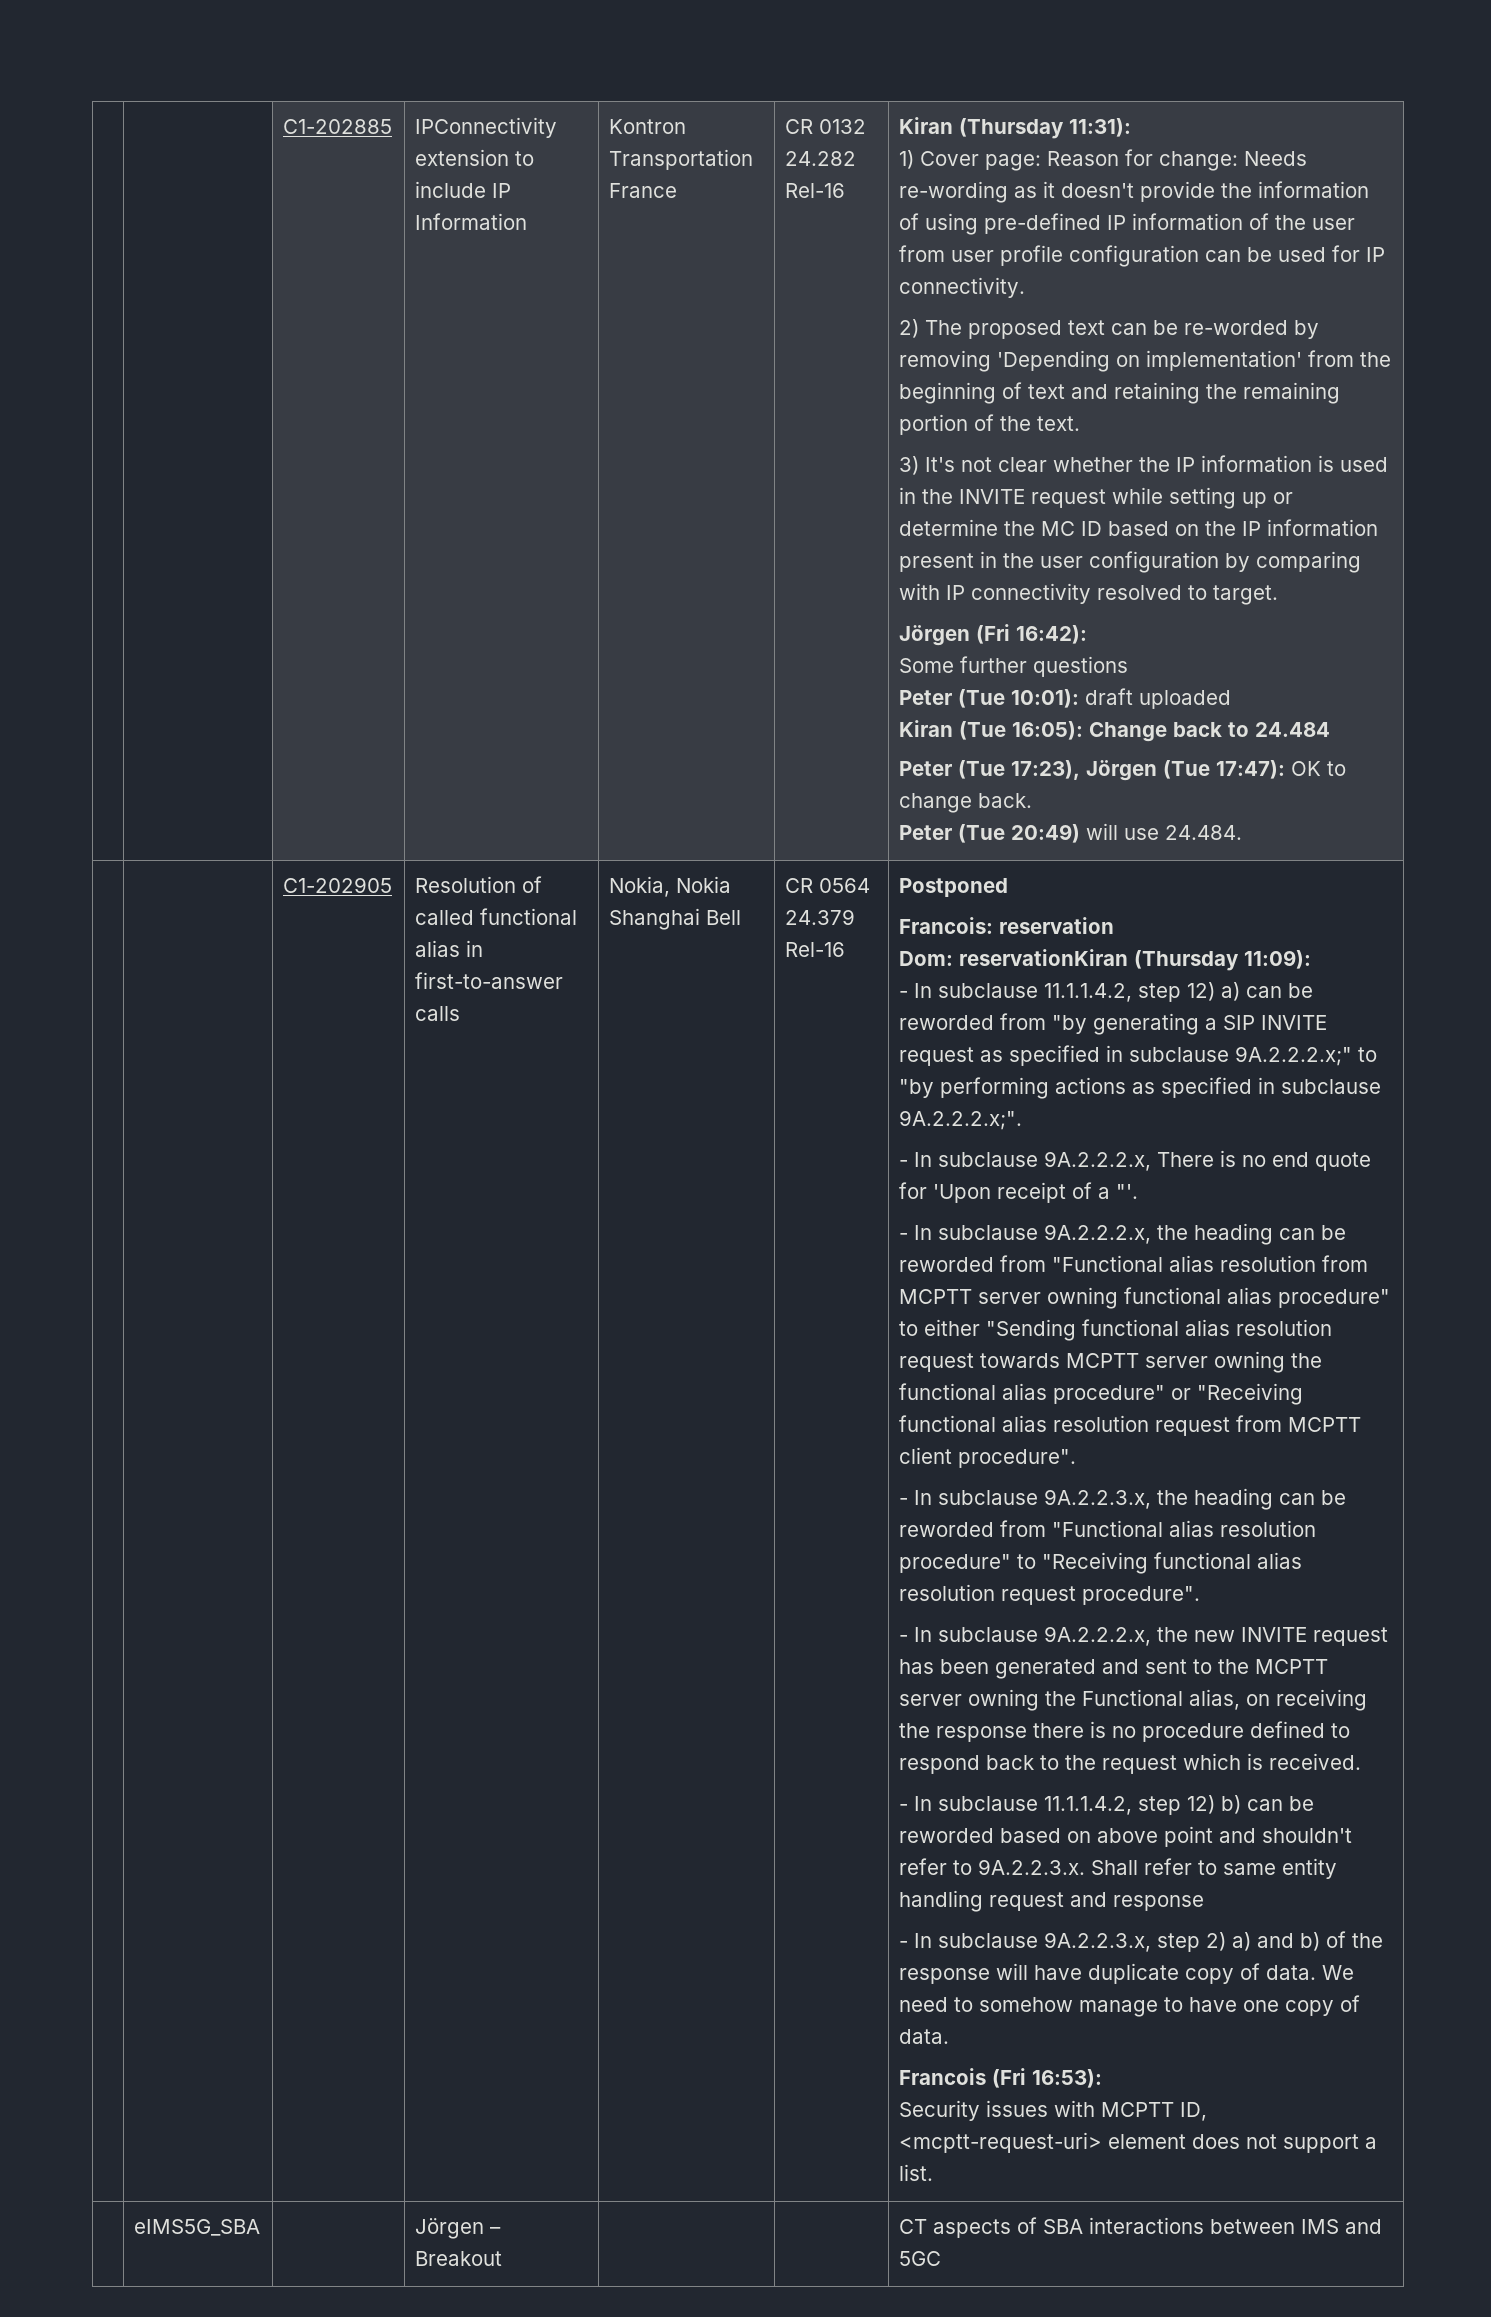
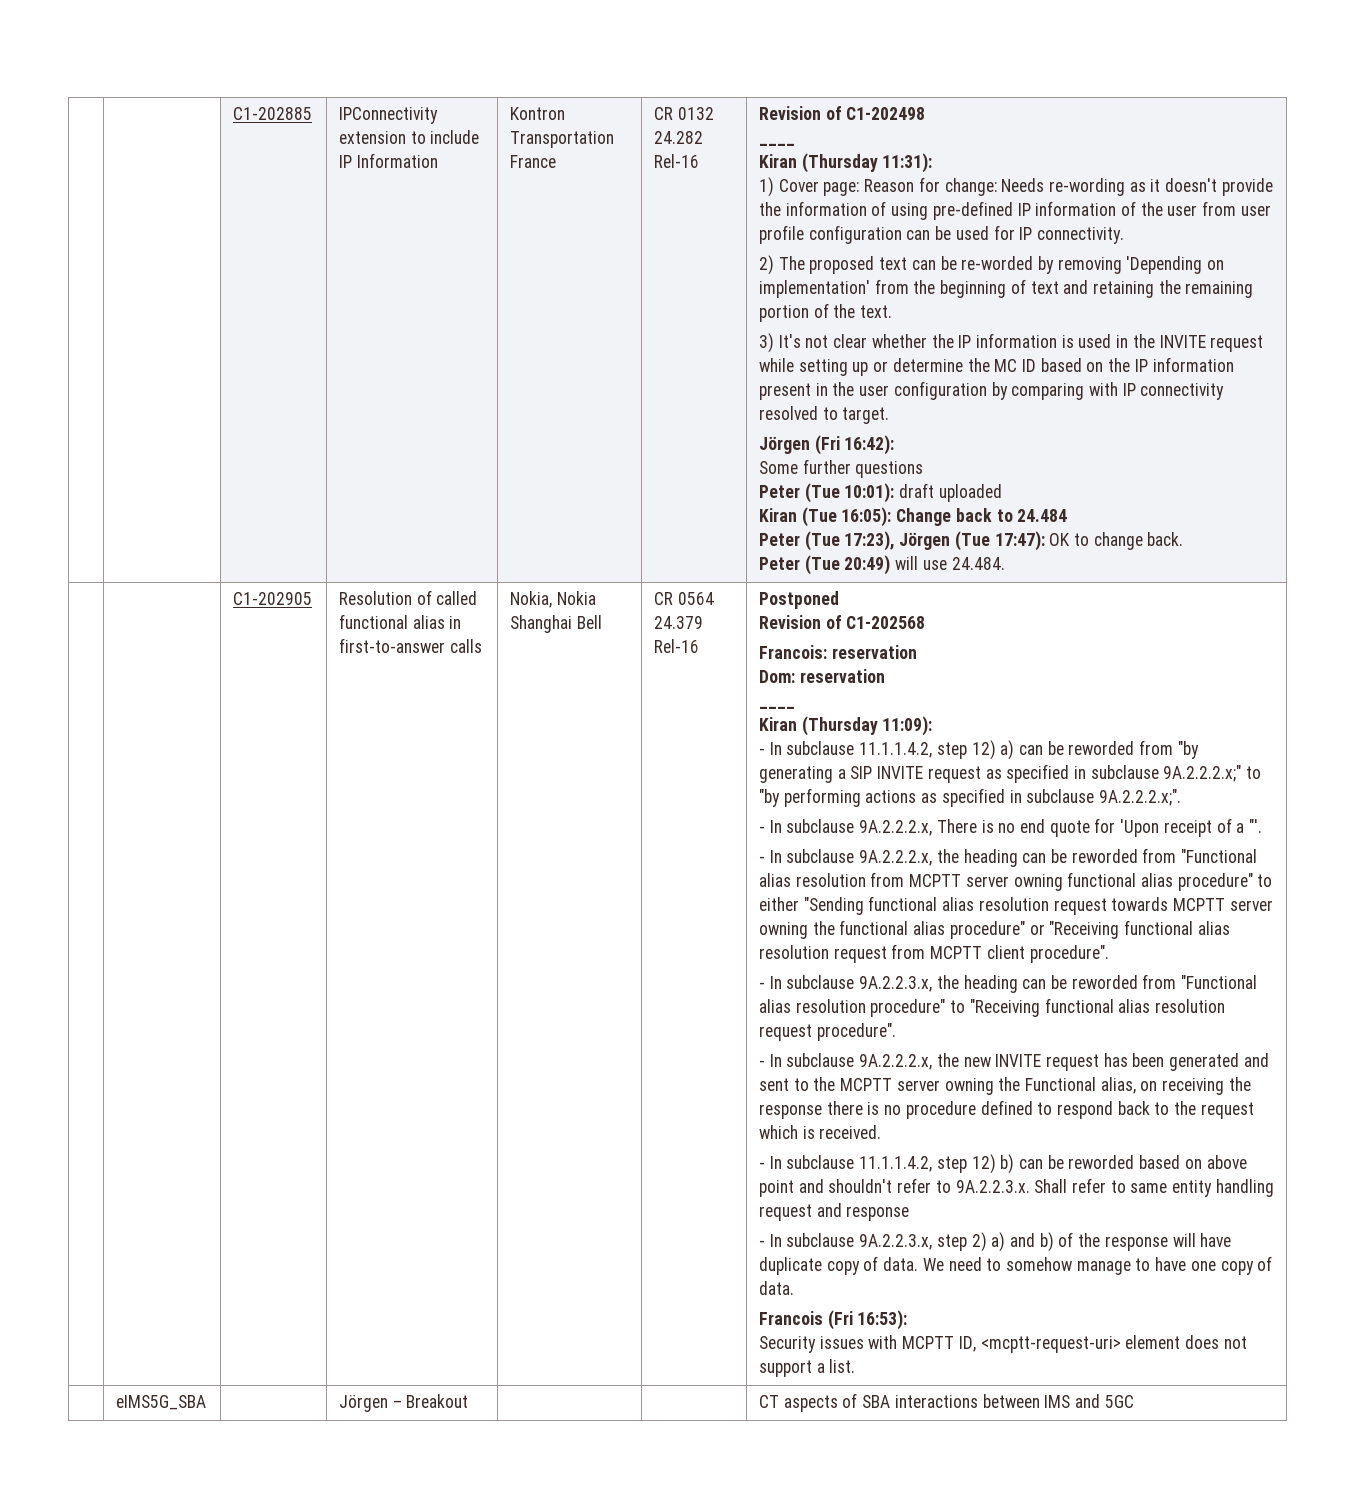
(845, 190) none -> [758,106,926,120] [758,143,795,146] Revision of C1-202498 // ____ //
(1008, 887) none -> [758,615,926,629] // Revision of C1-202568
[958,949,1128,966] reservationKiran -> [799,669,885,683] [758,706,795,709] [758,717,797,731] reservation // ____ // Kiran

